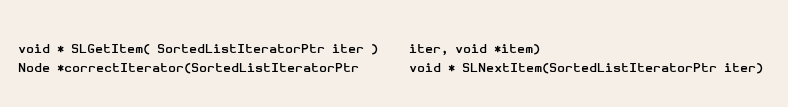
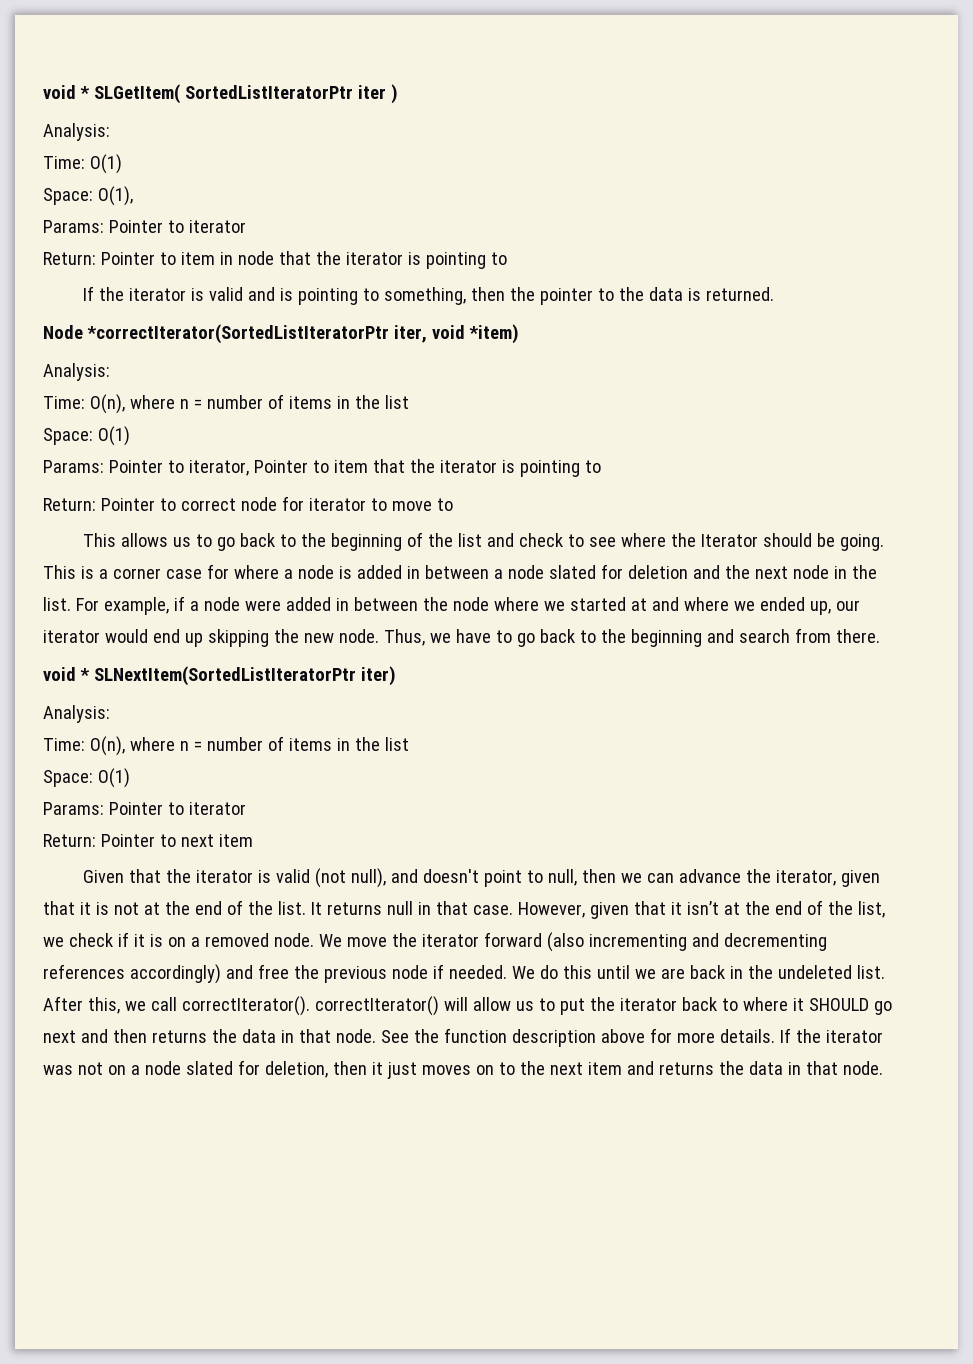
(378, 49) none -> [43,123,110,141] [43,154,122,174] [43,186,133,206] [43,220,246,233] [43,251,507,269] [83,286,775,305] // Analysis: // Time: O(1) // Space: O(1), // Params: Pointer to iterator // Return: Pointer to item in node that the iterator is pointing to // If the iterator is valid and is pointing to something, then the pointer to the data is returned.
[409,63,763,74] void * SLNextItem(SortedListIteratorPtr iter) -> [43,363,110,381] [43,394,409,414] [43,426,130,446] [43,459,601,477] [43,496,453,511] [83,532,885,551] [43,564,877,579] [43,596,860,615] [43,628,880,647] [43,666,396,686] [43,705,110,723] [43,736,409,756] [43,768,130,788] [43,802,246,815] [43,834,253,847] [83,868,881,888] [43,900,885,919] [43,932,827,952] [43,964,885,984] [43,996,892,1016] [43,1028,883,1047] [43,1060,883,1079] Analysis: // Time: O(n), where n = number of items in the list // Space: O(1) // Params: Pointer to iterator, Pointer to item that the iterator is pointing to // Return: Pointer to correct node for iterator to move to // This allows us to go back to the beginning of the list and check to see where the Iterator should be going. This is a corner case for where a node is added in between a node slated for deletion and the next node in the list. For example, if a node were added in between the node where we started at and where we ended up, our iterator would end up skipping the new node. Thus, we have to go back to the beginning and search from there. // void * SLNextItem(SortedListIteratorPtr iter) // Analysis: // Time: O(n), where n = number of items in the list // Space: O(1) // Params: Pointer to iterator // Return: Pointer to next item // Given that the iterator is valid (not null), and doesn't point to null, then we can advance the iterator, given that it is not at the end of the list. It returns null in that case. However, given that it isn’t at the end of the list, we check if it is on a removed node. We move the iterator forward (also incrementing and decrementing references accordingly) and free the previous node if needed. We do this until we are back in the undeleted list. After this, we call correctIterator(). correctIterator() will allow us to put the iterator back to where it SHOULD go next and then returns the data in that node. See the function description above for more details. If the iterator was not on a node slated for deletion, then it just moves on to the next item and returns the data in that node.

